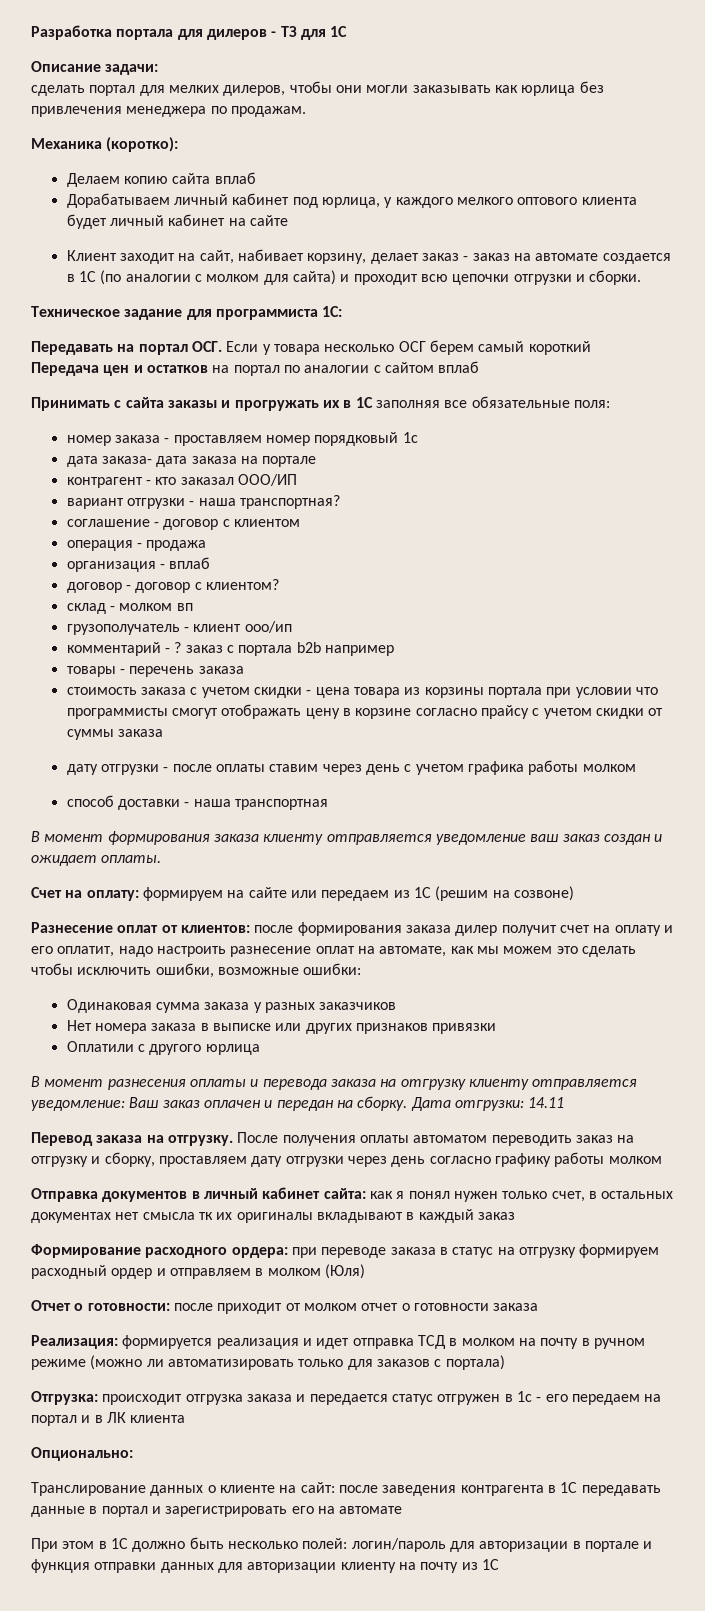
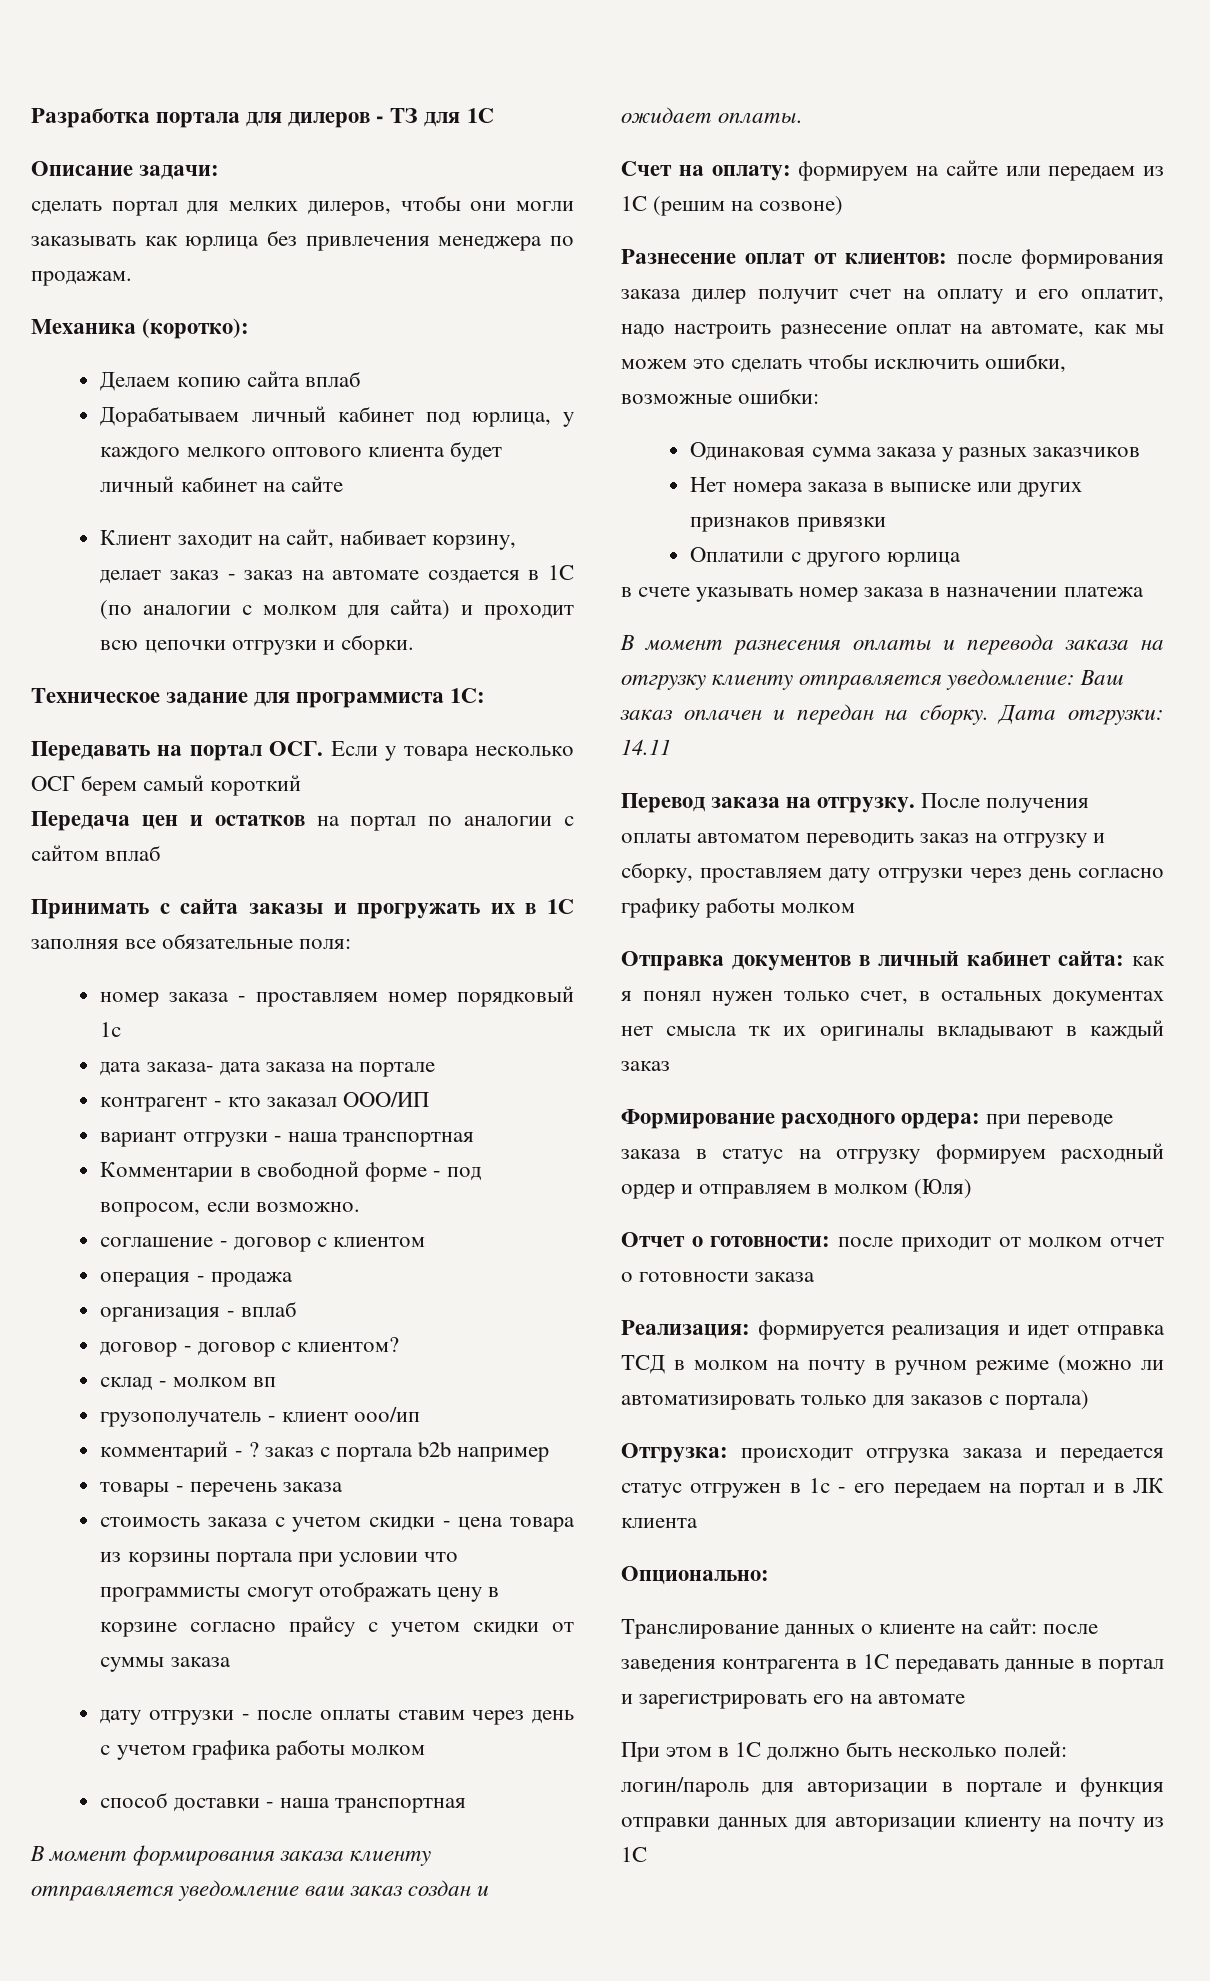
[240,495,341,509] транспортная? -> [342,1132,474,1147] [100,1161,481,1182] [100,1202,360,1217] транспортная // Комментарии в свободной форме - под вопросом, если возможно.
(260, 1049) none -> [621,587,1144,602] // в счете указывать номер заказа в назначении платежа

